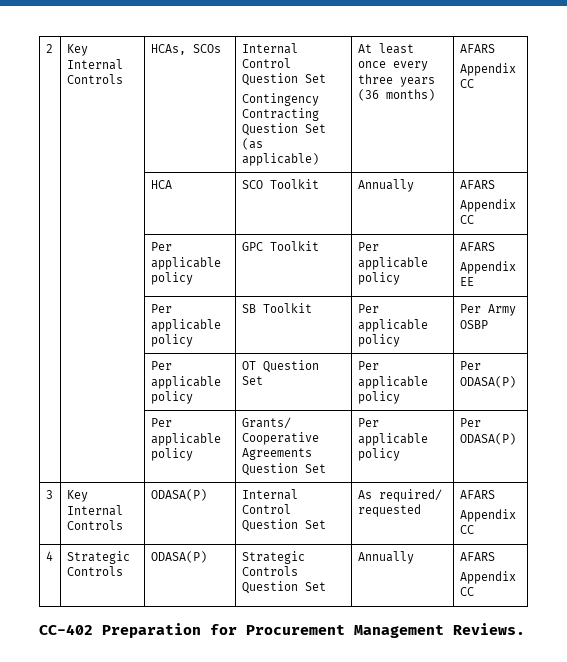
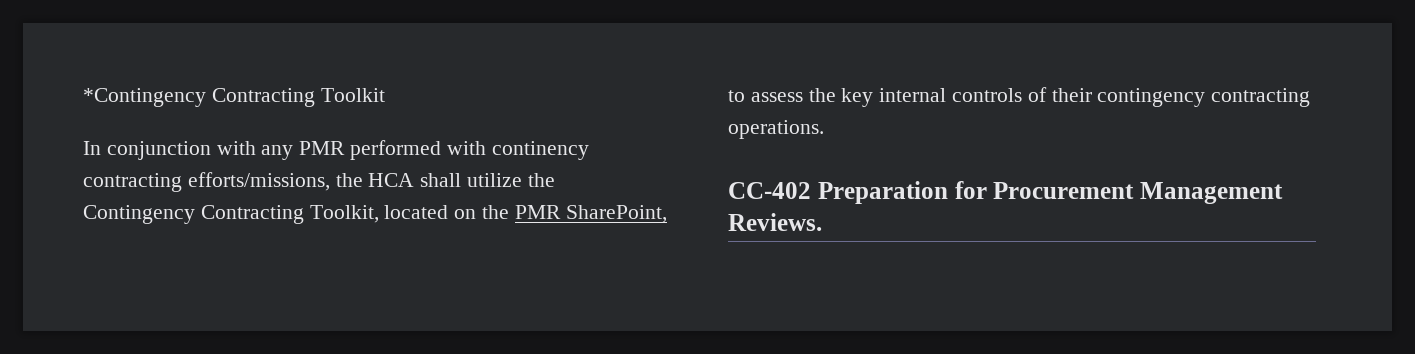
[45,44,53,53] [66,44,88,56] [66,59,123,70] [66,74,123,84] [150,44,221,55] [241,43,298,54] [241,58,291,68] [241,73,326,86] [241,93,319,106] [241,108,319,121] [241,123,326,136] [241,138,263,150] [241,153,319,166] [357,43,414,54] [357,61,428,71] [357,74,435,87] [357,89,435,101] [459,44,495,53] [459,63,516,76] [459,79,474,88] [150,180,172,189] [241,179,319,189] [357,179,414,192] [459,180,495,189] [459,199,516,212] [459,215,474,224] [150,242,172,251] [150,257,221,270] [150,272,193,285] [241,241,319,251] [357,242,379,251] [357,257,428,270] [357,272,400,285] [459,242,495,251] [459,261,516,274] [459,277,474,286] [150,304,172,313] [150,319,221,332] [150,334,193,347] [241,303,312,313] [357,304,379,313] [357,319,428,332] [357,334,400,347] [459,304,516,316] [459,320,488,329] [150,361,172,370] [150,376,221,389] [150,391,193,404] [241,360,319,373] [241,376,263,385] [357,361,379,370] [357,376,428,389] [357,391,400,404] [459,361,481,370] [459,376,516,388] [150,418,172,427] [150,433,221,446] [150,448,193,461] [241,417,291,429] [241,432,319,445] [241,448,312,460] [241,463,326,476] [357,418,379,427] [357,433,428,446] [357,448,400,461] [459,418,481,427] [459,433,516,445] [45,490,53,499] [66,490,88,502] [66,505,123,516] [66,520,123,530] [150,489,207,501] [241,489,298,500] [241,504,291,514] [241,519,326,532] [357,489,442,502] [357,504,421,517] [459,490,495,499] [459,509,516,522] [459,525,474,534] [45,551,53,561] [66,551,130,564] [66,566,123,576] [150,551,207,563] [241,551,305,564] [241,566,298,576] [241,581,326,594] [357,551,414,564] [459,552,495,561] [459,571,516,584] [459,587,474,596] 2 | Key Internal Controls | HCAs, SCOs | Internal Control Question Set // Contingency Contracting Question Set (as applicable) | At least once every three years (36 months) | AFARS // Appendix CC // | | HCA | SCO Toolkit | Annually | AFARS // Appendix CC // | | Per applicable policy | GPC Toolkit | Per applicable policy | AFARS // Appendix EE // | | Per applicable policy | SB Toolkit | Per applicable policy | Per Army OSBP // | | Per applicable policy | OT Question Set | Per applicable policy | Per ODASA(P) // | | Per applicable policy | Grants/ Cooperative Agreements Question Set | Per applicable policy | Per ODASA(P) // 3 | Key Internal Controls | ODASA(P) | Internal Control Question Set | As required/ requested | AFARS // Appendix CC // 4 | Strategic Controls | ODASA(P) | Strategic Controls Question Set | Annually | AFARS // Appendix CC -> [83,88,385,107] [83,140,589,160] [83,172,555,192] [83,205,667,224] [728,87,1311,107] [728,120,824,139] *Contingency Contracting Toolkit // In conjunction with any PMR performed with continency contracting efforts/missions, the HCA shall utilize the Contingency Contracting Toolkit, located on the PMR SharePoint, to assess the key internal controls of their contingency contracting operations.

